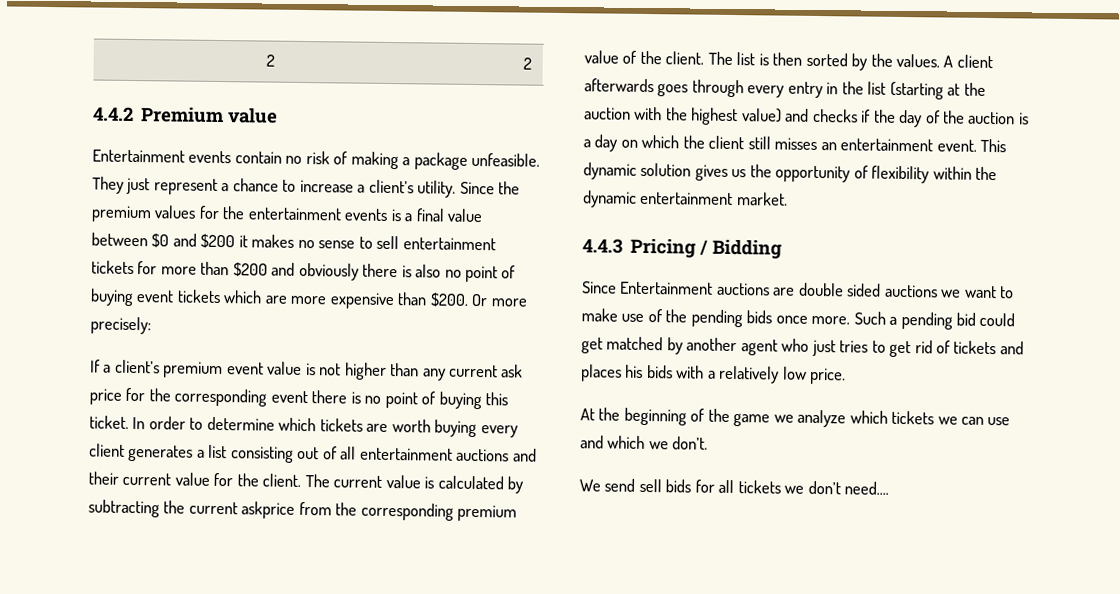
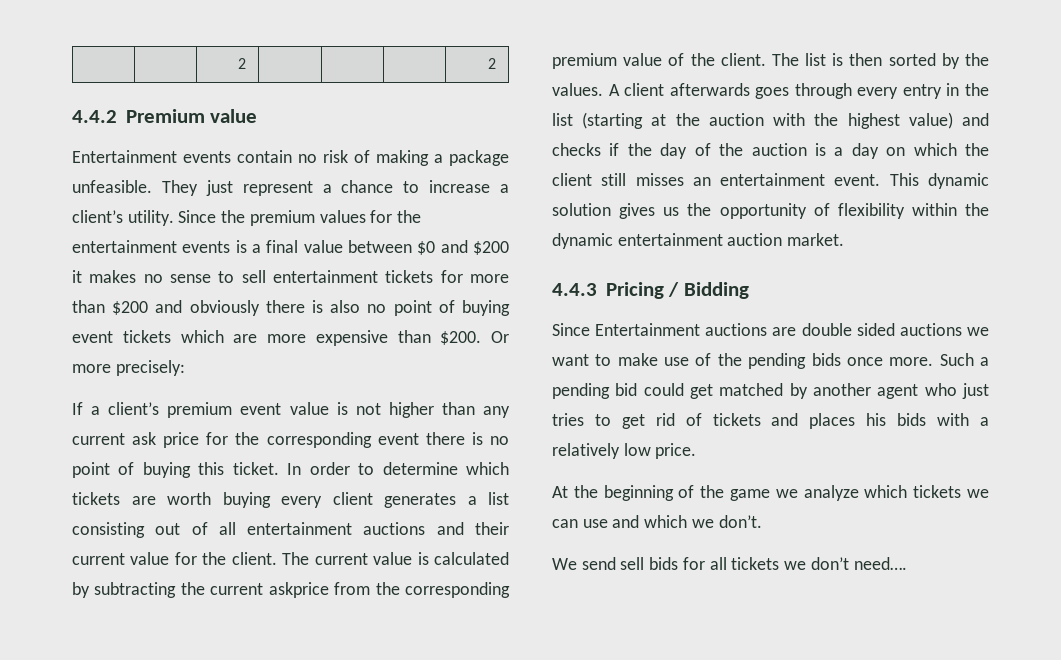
(734, 198) none -> [727,233,783,246] auction

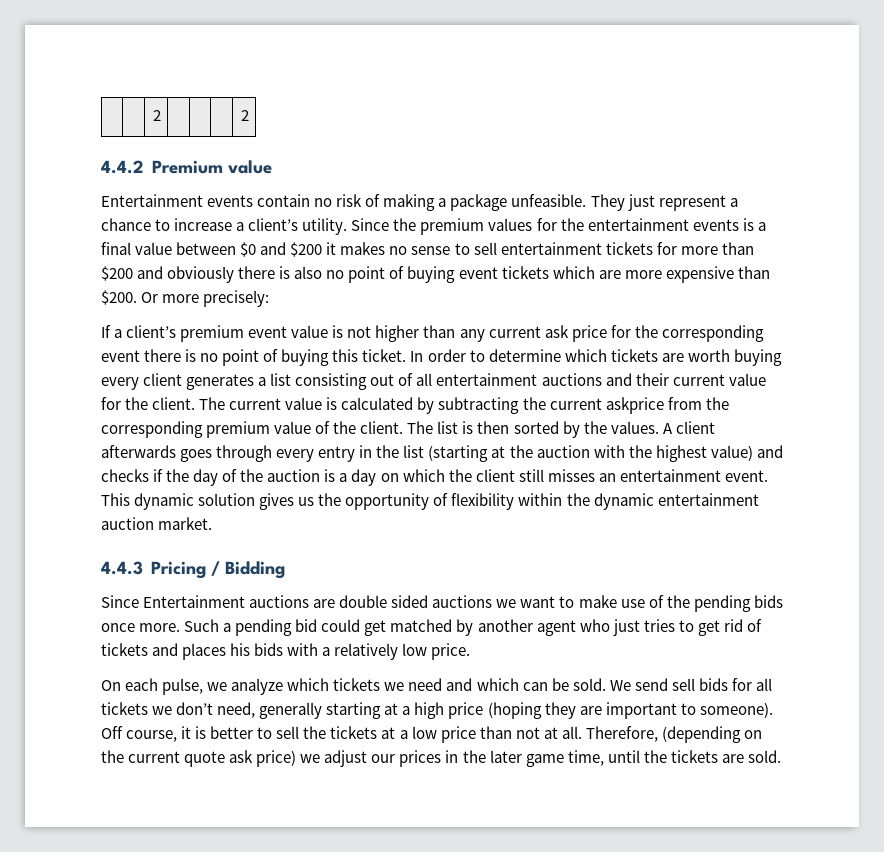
[552,485,770,501] At the beginning of the game -> [101,678,204,695] On each pulse,
[552,515,762,528] can use and which we don’t. // -> [408,678,606,691] need and which can be sold.
[853,557,907,570] need…. -> [217,702,773,719] [101,726,762,743] [101,750,781,767] need, generally starting at a high price (hoping they are important to someone). Off course, it is better to sell the tickets at a low price than not at all. Therefore, (depending on the current quote ask price) we adjust our prices in the later game time, until the tickets are sold.

